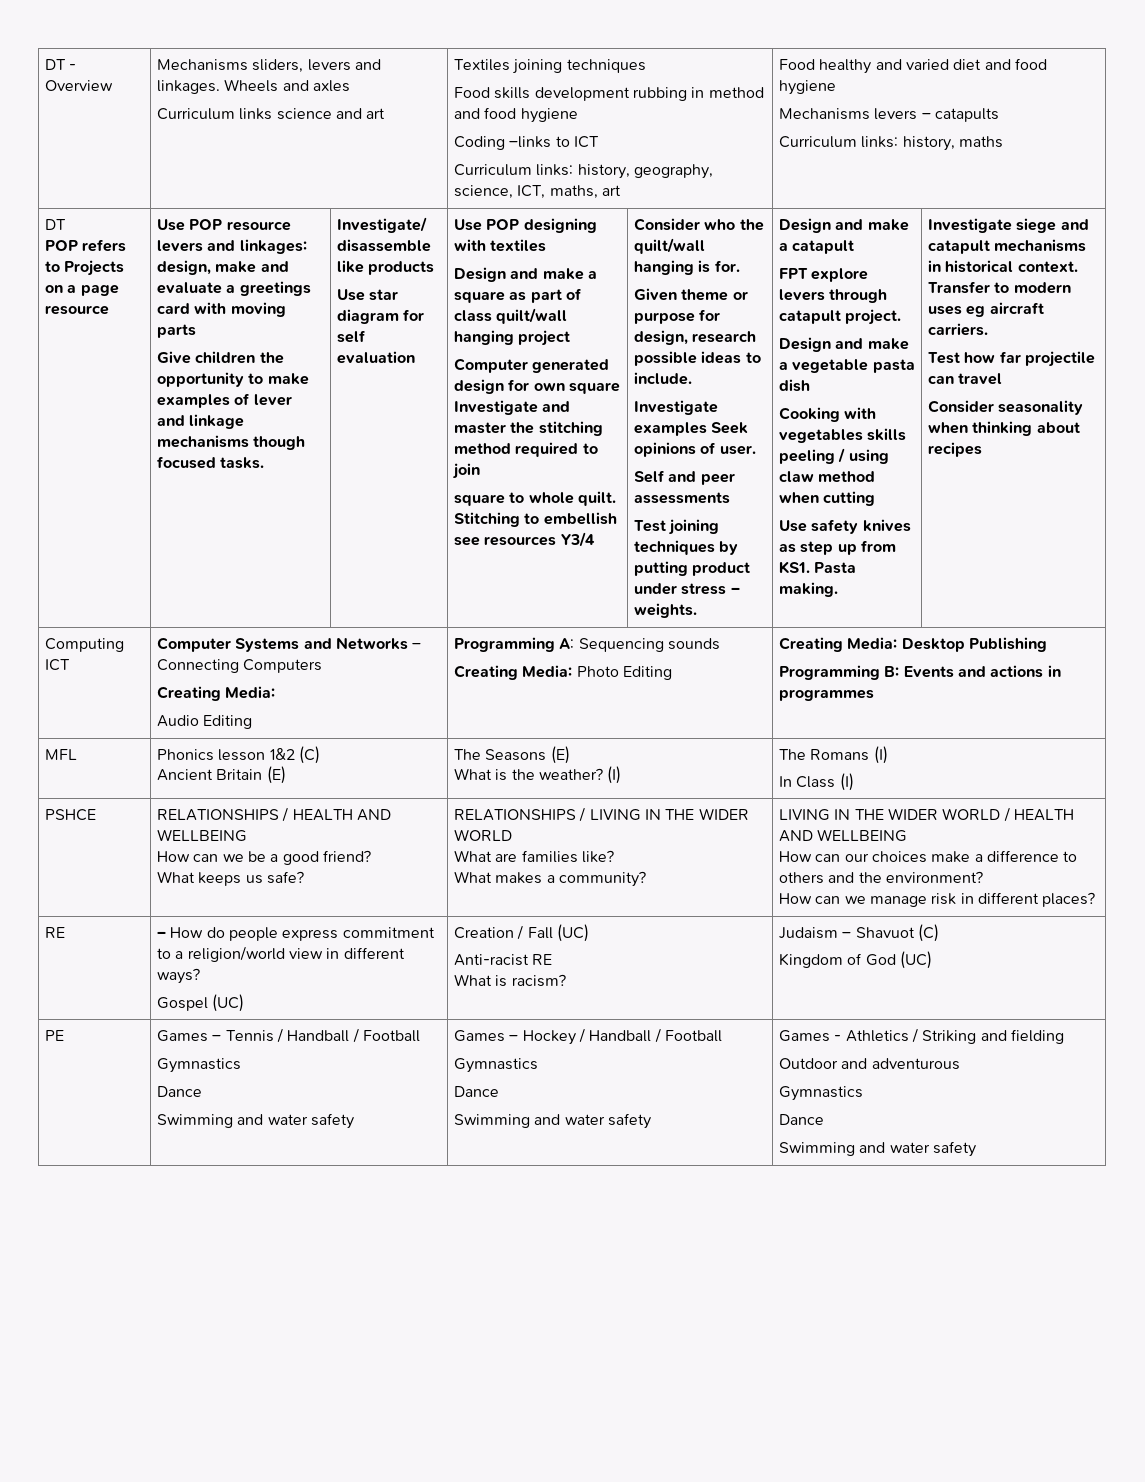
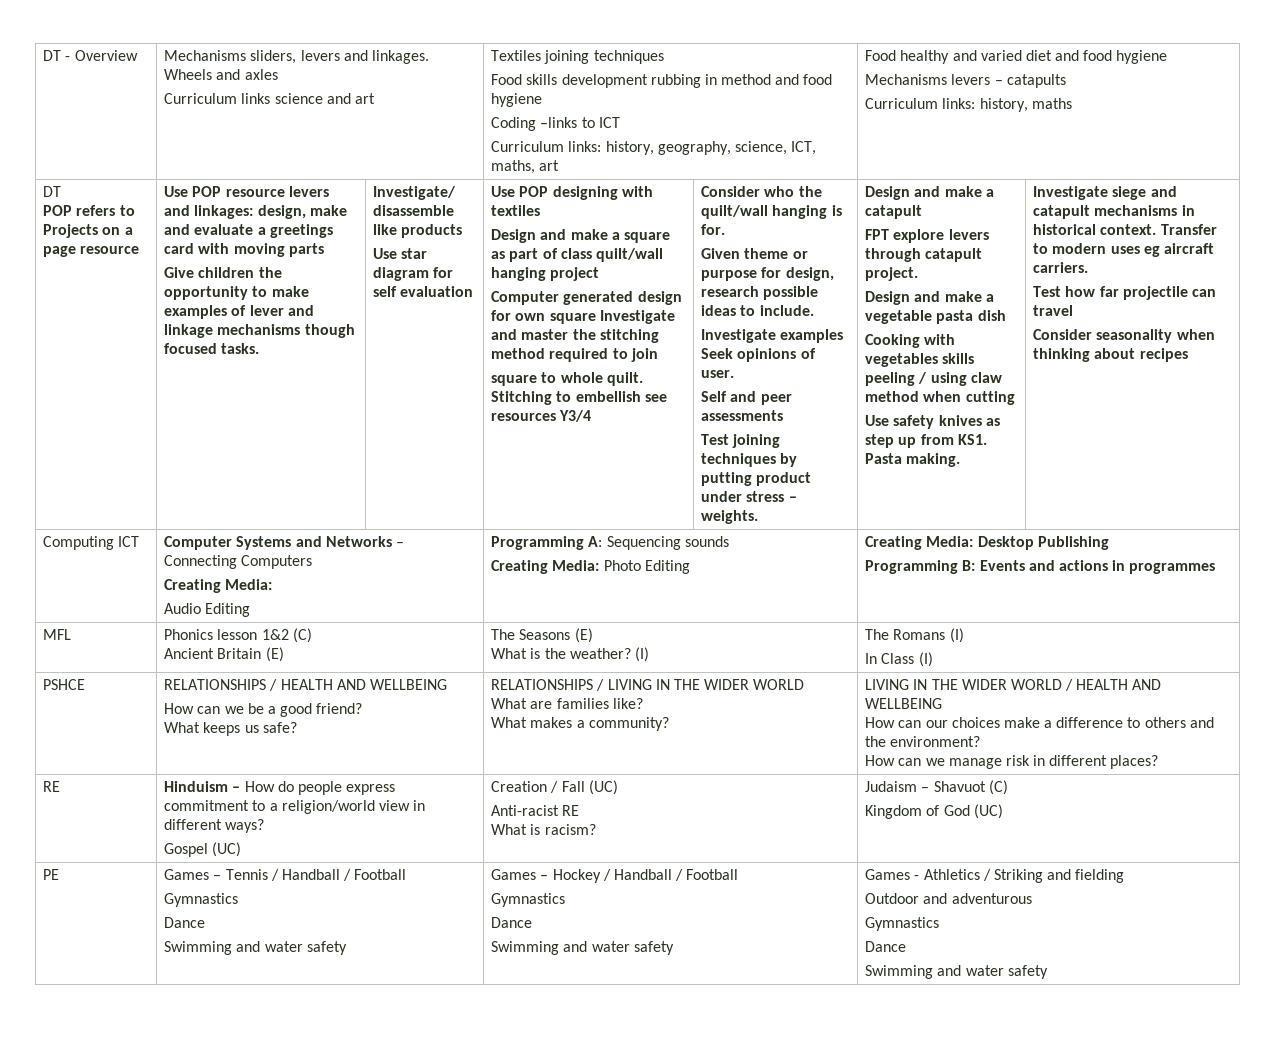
(66, 932) none -> [164,781,229,792] Hinduism

